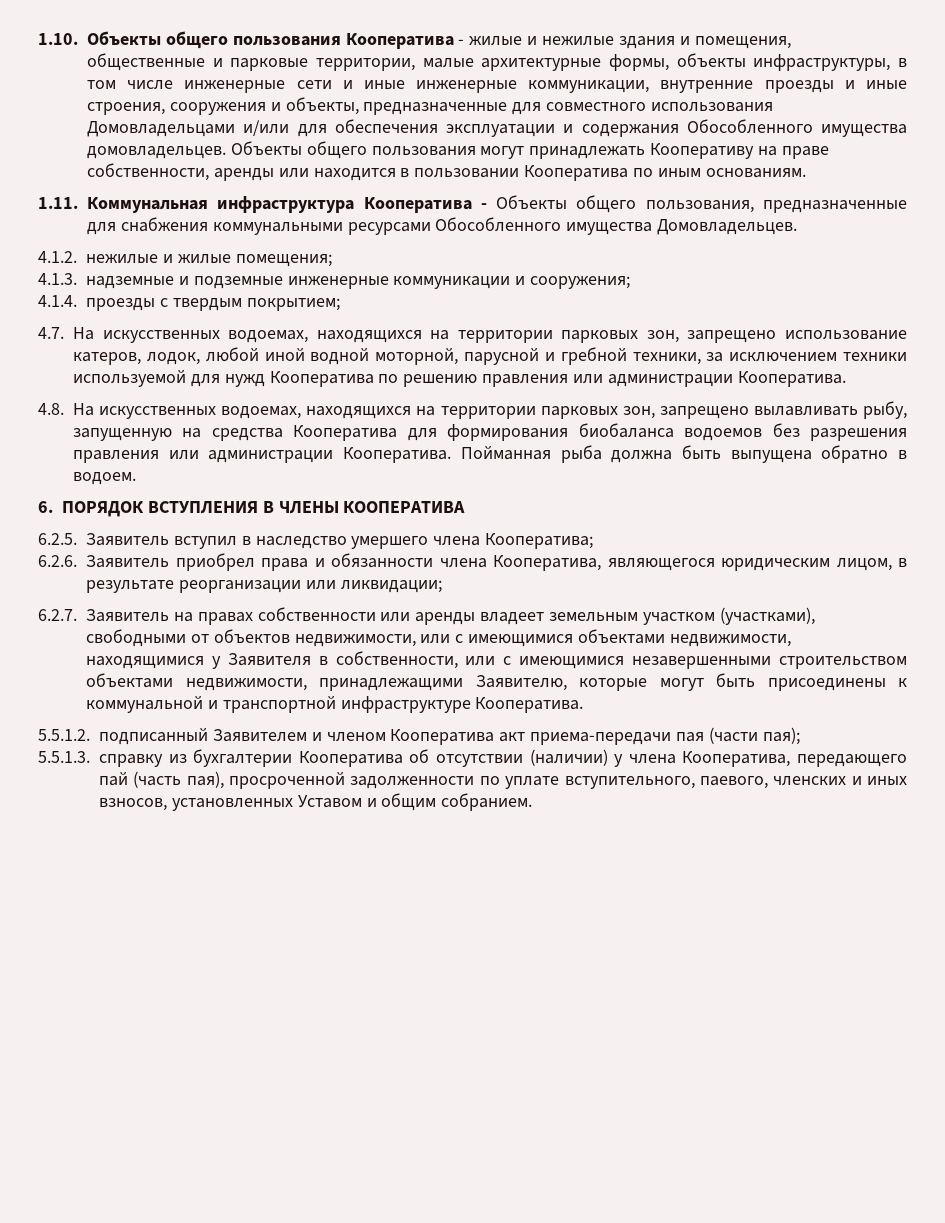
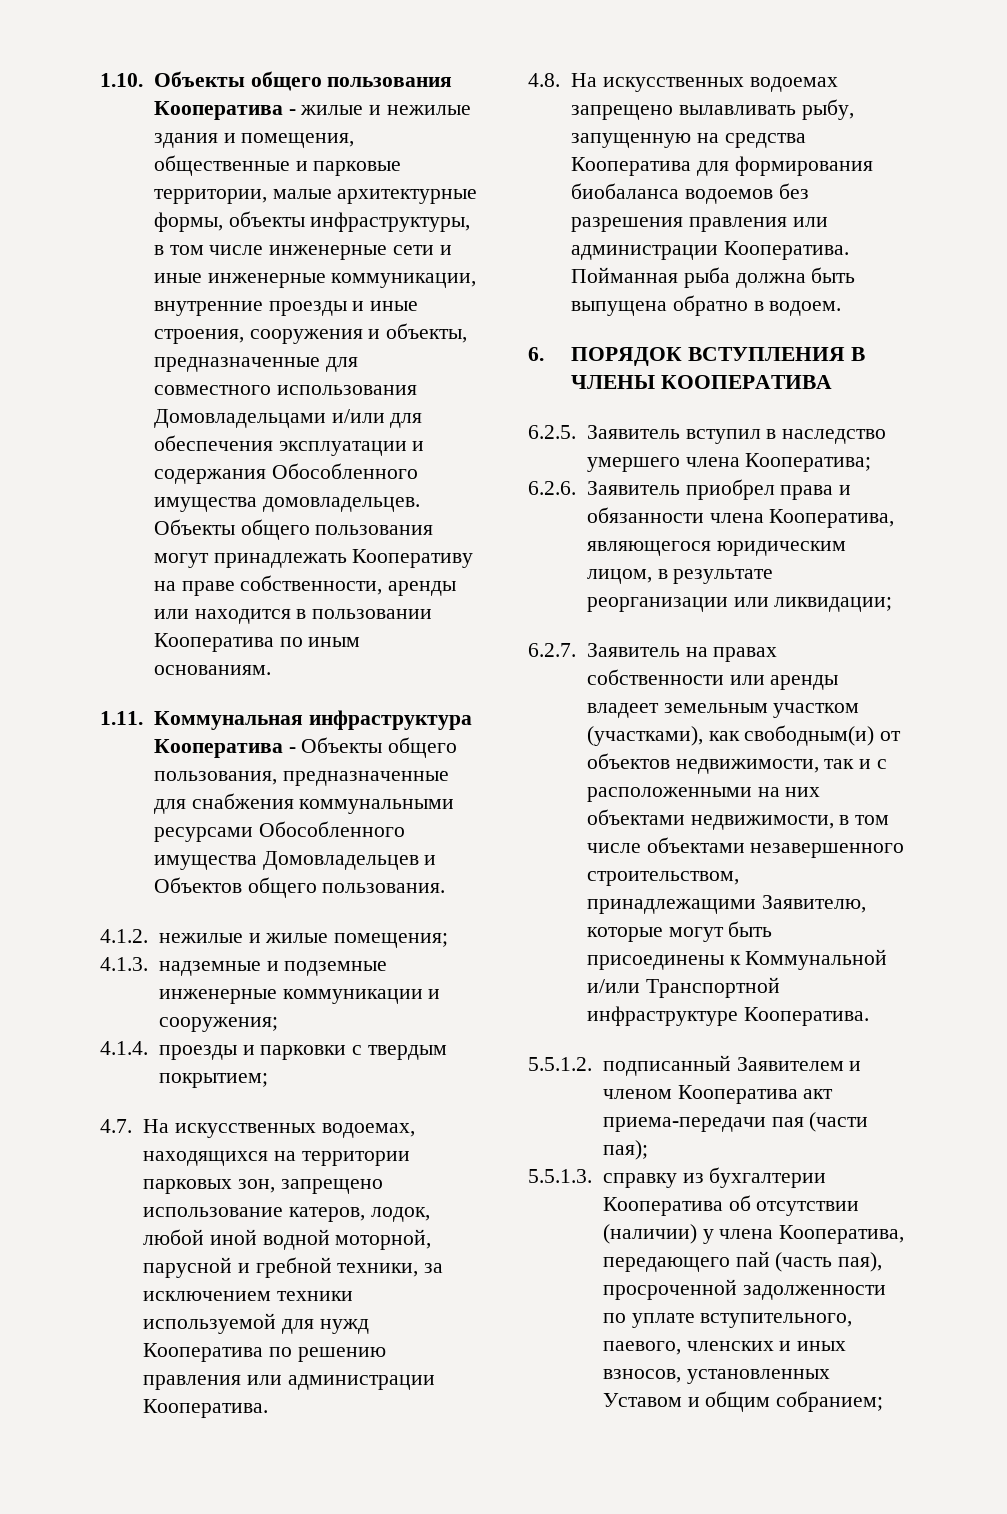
[657,219,798,235] Домовладельцев. -> [262,851,437,870] [153,877,446,898] Домовладельцев и Объектов общего пользования.
(155, 304) none -> [242,1045,347,1060] и парковки
[221,406,655,419] водоемах, находящихся на территории парковых зон, -> [749,77,838,92] водоемах
[86,629,186,647] свободными -> [708,725,875,746] как свободным(и)
[420,629,791,647] [86,651,908,669] [86,673,307,691] или с имеющимися объектами недвижимости, находящимися у Заявителя в собственности, или с имеющимися незавершенными строительством объектами недвижимости, -> [824,759,887,769] [586,787,821,802] [586,809,890,830] [586,837,905,858] [586,871,739,886] так и с расположенными на них объектами недвижимости, в том числе объектами незавершенного строительством,
[86,696,336,713] коммунальной и транспортной -> [745,949,888,970] [586,977,780,998] Коммунальной и/или Транспортной
[441,793,533,811] собранием. -> [776,1391,884,1412] собранием;

